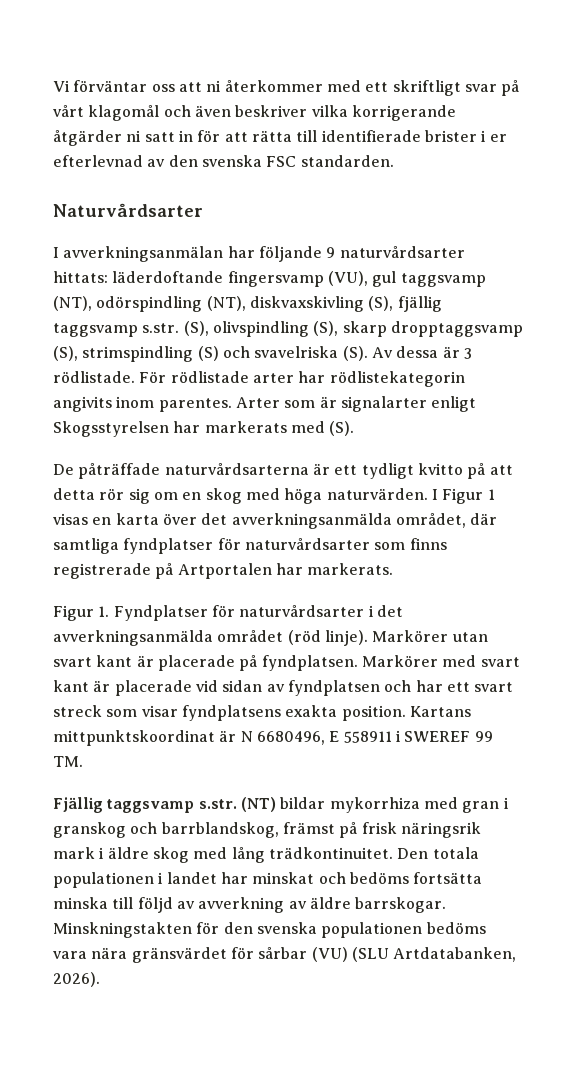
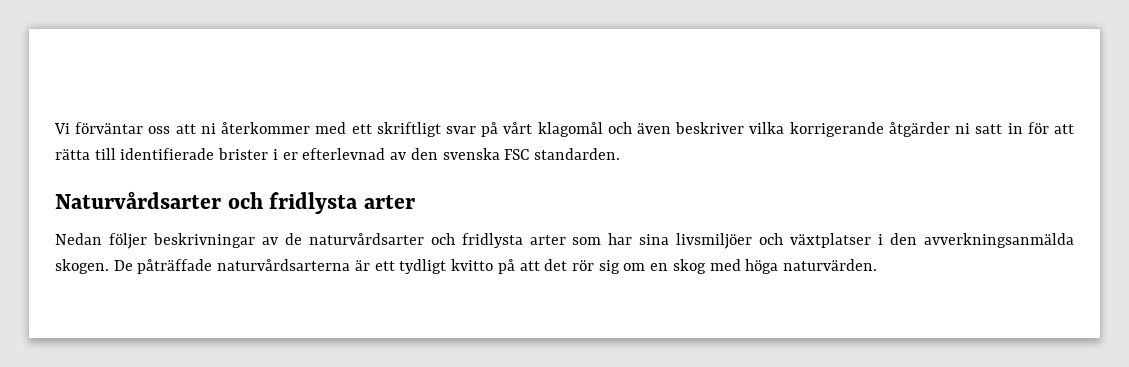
[53,246,465,262] [53,271,486,287] [53,296,442,312] [53,321,523,337] [53,346,472,362] [53,371,465,387] [53,396,477,412] [53,421,355,437] // I avverkningsanmälan har följande 9 naturvårdsarter hittats: läderdoftande fingersvamp (VU), gul taggsvamp (NT), odörspindling (NT), diskvaxskivling (S), fjällig taggsvamp s.str. (S), olivspindling (S), skarp dropptaggsvamp (S), strimspindling (S) och svavelriska (S). Av dessa är 3 rödlistade. För rödlistade arter har rödlistekategorin angivits inom parentes. Arter som är signalarter enligt Skogsstyrelsen har markerats med (S). // -> [227,192,415,214] [55,233,1075,249] [55,259,109,274] och fridlysta arter // Nedan följer beskrivningar av de naturvårdsarter och fridlysta arter som har sina livsmiljöer och växtplatser i den avverkningsanmälda skogen.
[53,488,95,500] detta -> [544,259,568,271] det
[431,488,495,504] [53,513,498,529] [53,538,447,554] [53,563,394,579] [53,605,403,621] [53,630,488,646] [53,655,520,671] [53,680,514,696] [53,705,471,721] [53,730,493,746] [53,756,83,767] [53,797,509,813] [53,822,481,838] [53,847,479,863] [53,872,483,888] [53,897,447,913] [53,922,486,938] [53,947,517,963] [53,972,100,987] I Figur 1 visas en karta över det avverkningsanmälda området, där samtliga fyndplatser för naturvårdsarter som finns registrerade på Artportalen har markerats. // Figur 1. Fyndplatser för naturvårdsarter i det avverkningsanmälda området (röd linje). Markörer utan svart kant är placerade på fyndplatsen. Markörer med svart kant är placerade vid sidan av fyndplatsen och har ett svart streck som visar fyndplatsens exakta position. Kartans mittpunktskoordinat är N 6680496, E 558911 i SWEREF 99 TM. // Fjällig taggsvamp s.str. (NT) bildar mykorrhiza med gran i granskog och barrblandskog, främst på frisk näringsrik mark i äldre skog med lång trädkontinuitet. Den totala populationen i landet har minskat och bedöms fortsätta minska till följd av avverkning av äldre barrskogar. Minskningstakten för den svenska populationen bedöms vara nära gränsvärdet för sårbar (VU) (SLU Artdatabanken, 2026). -> (878, 265) none

